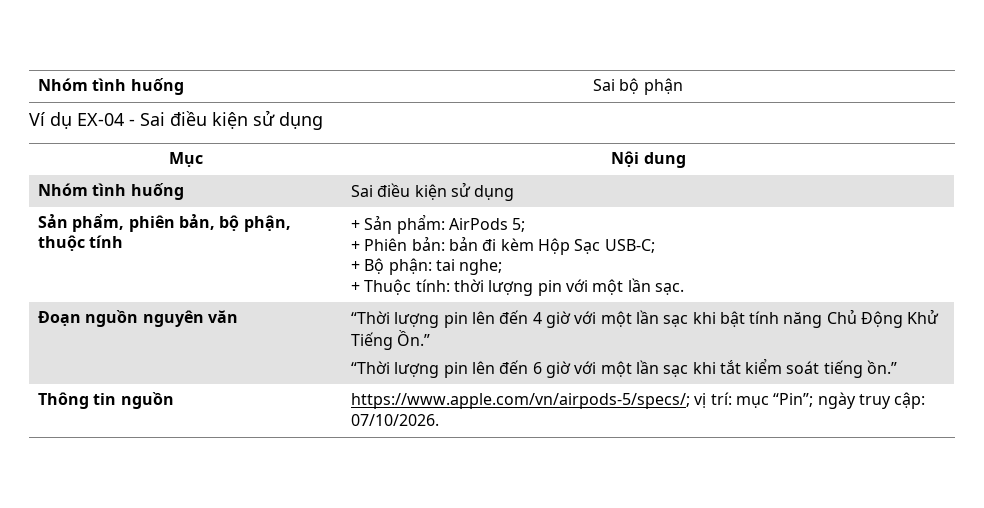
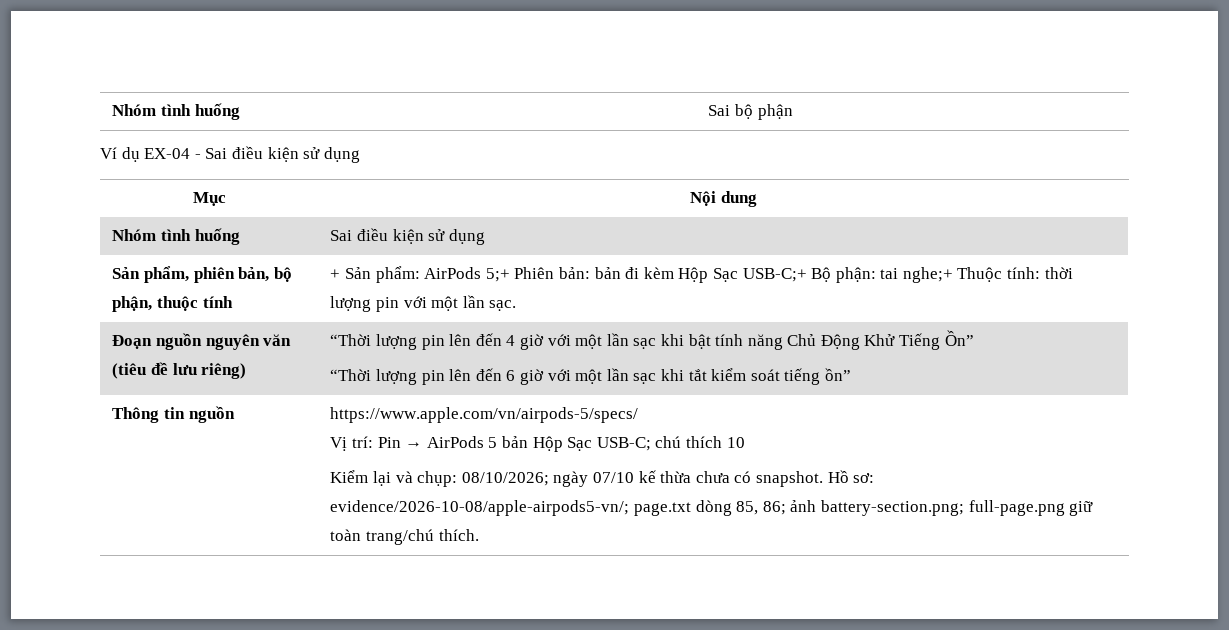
[512,218,526,232] [350,241,360,251] 5; // + -> [485,268,510,282] 5;+
[604,239,655,253] [350,261,360,271] USB-C; // + -> [742,268,807,282] USB-C;+
[459,259,503,275] [350,282,360,292] nghe; // + -> [902,267,953,283] nghe;+
(238, 316) none -> [112,362,247,379] (tiêu đề lưu riêng)
[397,330,431,346] Ồn.” -> [944,330,974,346] Ồn”
[867,360,898,374] ồn.” -> [824,368,851,381] ồn”
[350,392,926,409] [350,414,439,426] https://www.apple.com/vn/airpods-5/specs/; vị trí: mục “Pin”; ngày truy cập: 07/10/2026. -> [330,407,639,423] [330,436,745,452] [330,470,875,487] [330,500,1094,516] [330,529,479,545] https://www.apple.com/vn/airpods-5/specs/ // Vị trí: Pin → AirPods 5 bản Hộp Sạc USB-C; chú thích 10 // Kiểm lại và chụp: 08/10/2026; ngày 07/10 kế thừa chưa có snapshot. Hồ sơ: evidence/2026-10-08/apple-airpods5-vn/; page.txt dòng 85, 86; ảnh battery-section.png; full-page.png giữ toàn trang/chú thích.

